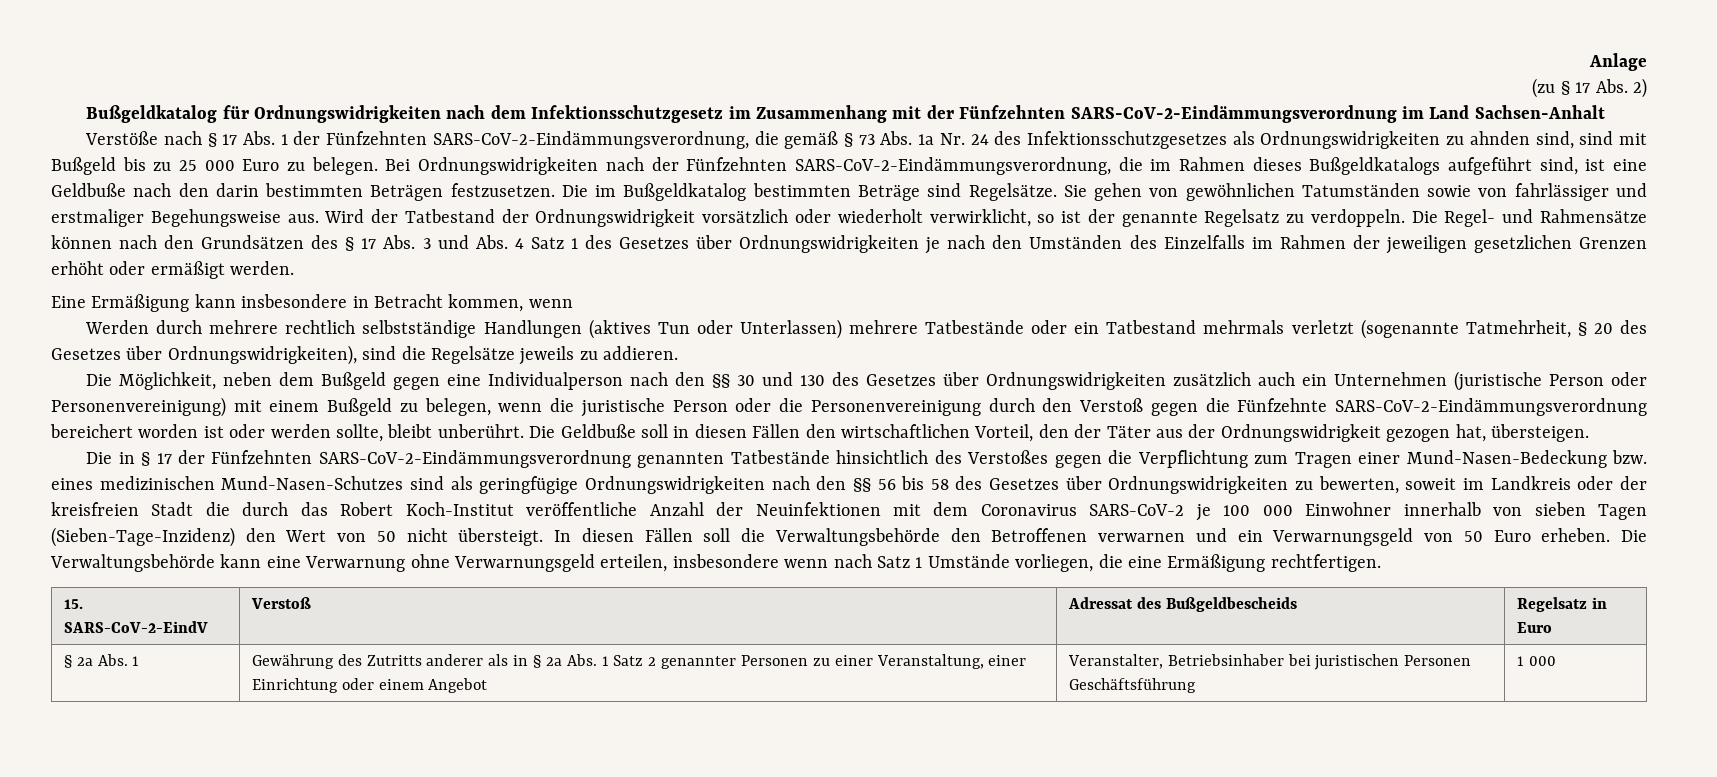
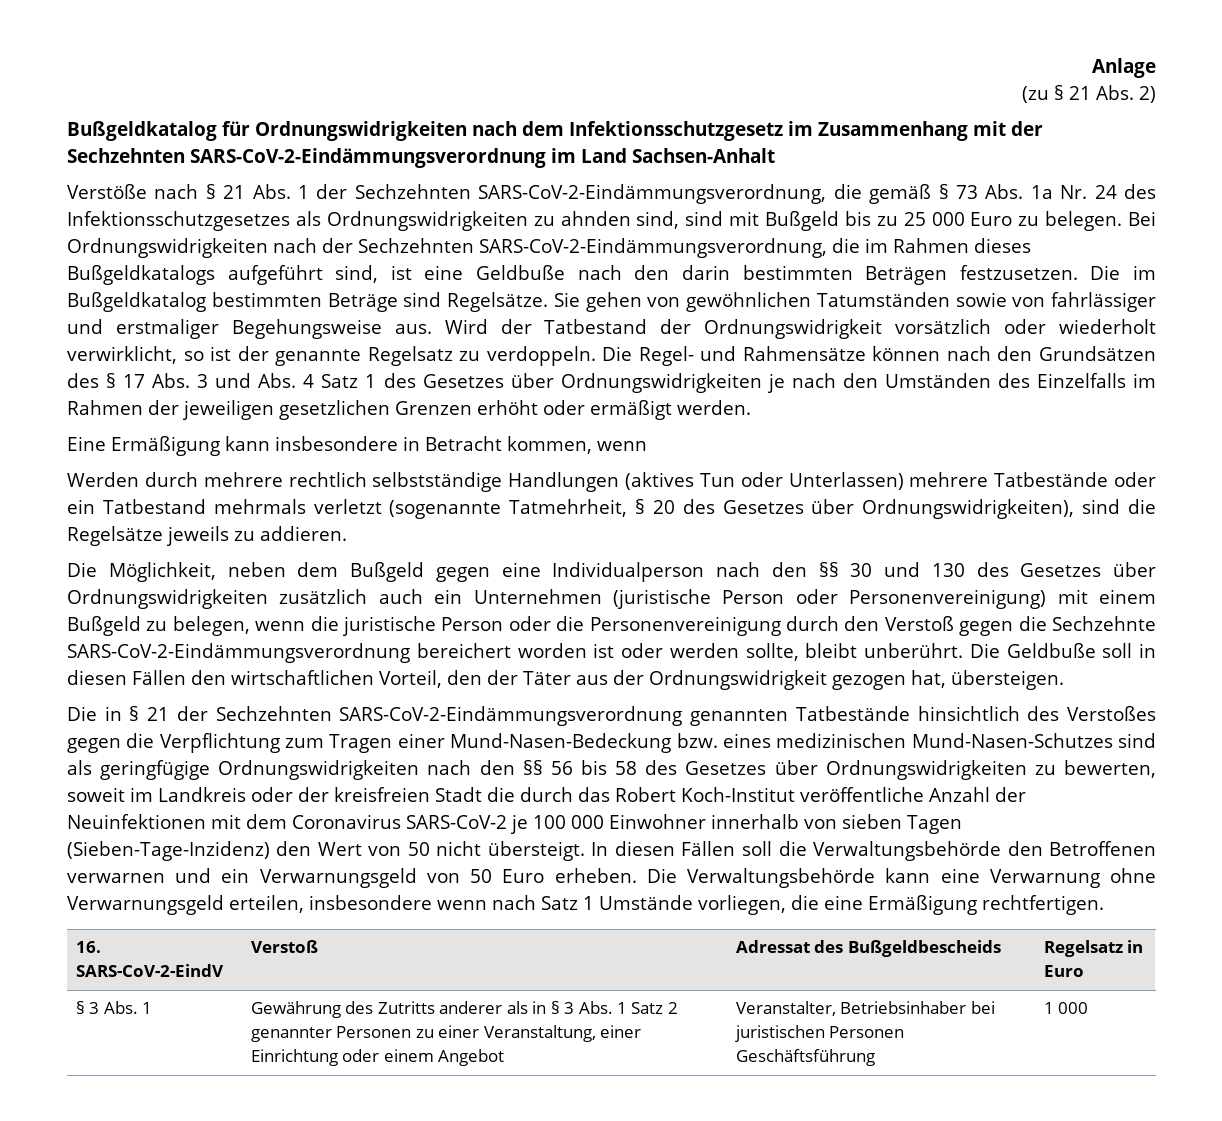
[1575,82,1591,93] 17 -> [1069,86,1091,100] 21
[959,105,1066,119] Fünfzehnten -> [67,148,185,163] Sechzehnten
[222,134,238,145] 17 -> [223,185,246,199] 21
[326,131,428,145] Fünfzehnten -> [354,184,471,199] Sechzehnten
[686,157,788,171] Fünfzehnten -> [358,238,474,253] Sechzehnten
[1237,398,1328,412] Fünfzehnte -> [1051,616,1156,631] Sechzehnte
[156,450,313,464] 17 der Fünfzehnten -> [147,706,332,721] 21 der Sechzehnten
[63,599,83,609] 15. -> [75,941,101,953] 16.
[76,657,93,666] 2a -> [89,1002,100,1014] 3
[545,657,562,666] 2a -> [564,1002,575,1014] 3

